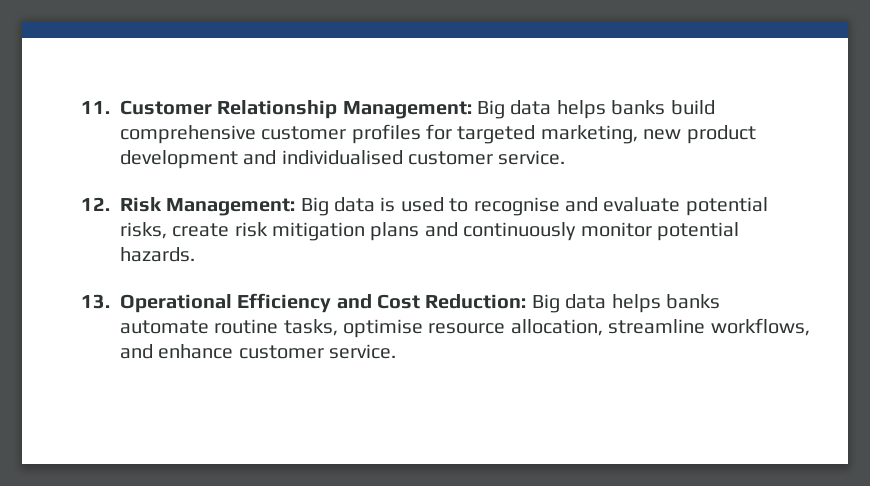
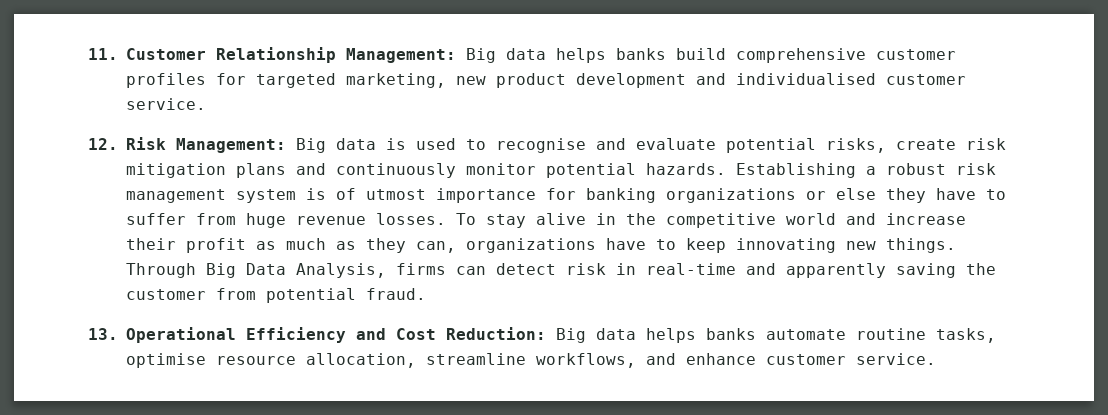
(195, 254) none -> [736,163,997,178] [126,188,1007,203] [126,213,967,228] [126,238,957,253] [126,263,997,278] [126,288,427,303] Establishing a robust risk management system is of utmost importance for banking organizations or else they have to suffer from huge revenue losses. To stay alive in the competitive world and increase their profit as much as they can, organizations have to keep innovating new things. Through Big Data Analysis, firms can detect risk in real-time and apparently saving the customer from potential fraud.

